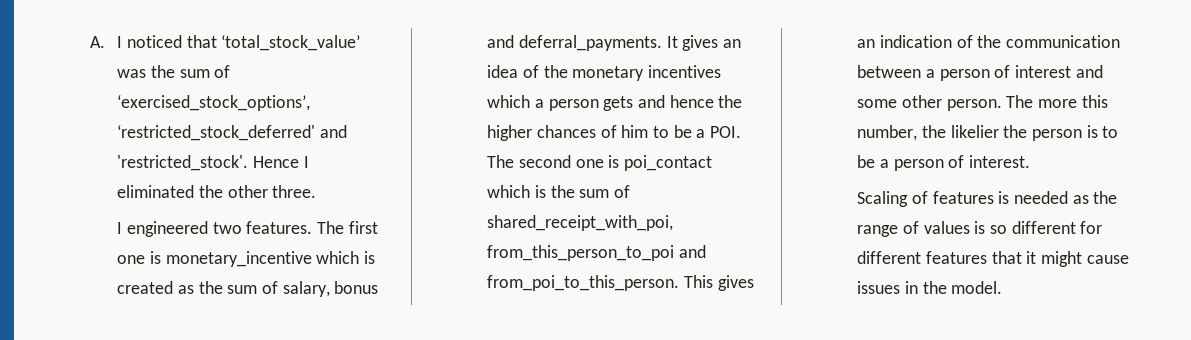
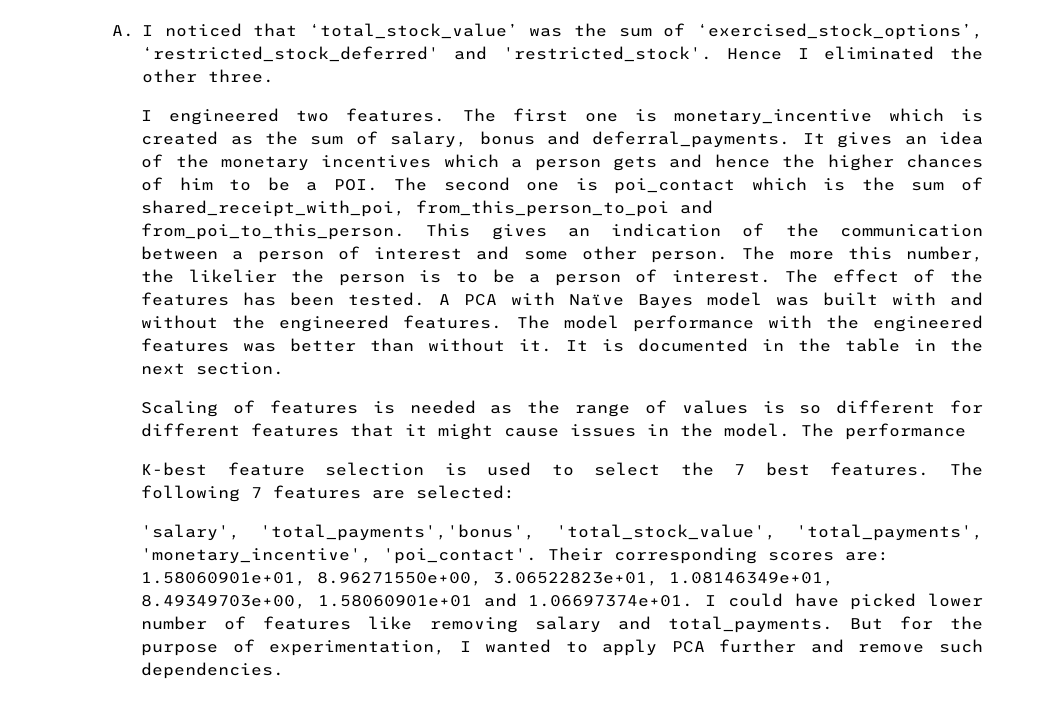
(1030, 161) none -> [785,269,983,283] [141,292,983,309] [141,315,983,332] [141,338,983,352] [141,362,285,375] The effect of the features has been tested. A PCA with Naïve Bayes model was built with and without the engineered features. The model performance with the engineered features was better than without it. It is documented in the table in the next section.
(1003, 287) none -> [801,423,967,440] [141,462,983,476] [141,485,516,502] [141,524,983,541] [141,547,890,564] [141,572,835,586] [141,593,983,610] [141,616,984,633] [141,639,983,656] [141,662,285,679] The performance // K-best feature selection is used to select the 7 best features. The following 7 features are selected: // 'salary', 'total_payments','bonus', 'total_stock_value', 'total_payments', 'monetary_incentive', 'poi_contact'. Their corresponding scores are: 1.58060901e+01, 8.96271550e+00, 3.06522823e+01, 1.08146349e+01, 8.49349703e+00, 1.58060901e+01 and 1.06697374e+01. I could have picked lower number of features like removing salary and total_payments. But for the purpose of experimentation, I wanted to apply PCA further and remove such dependencies.

